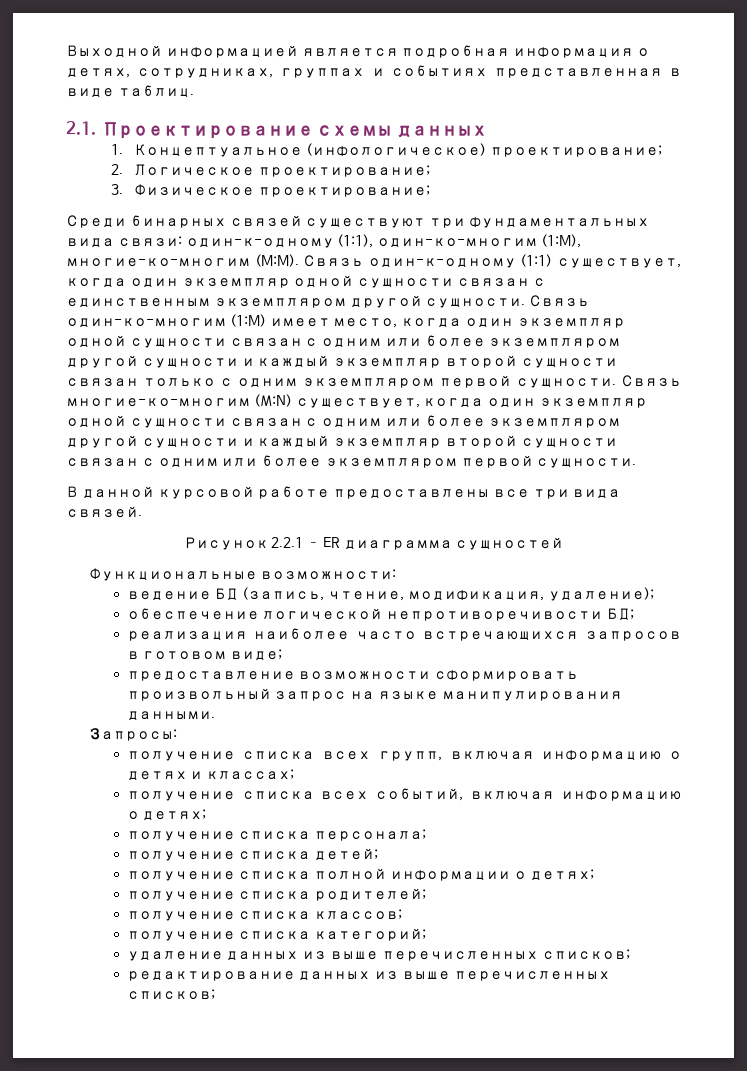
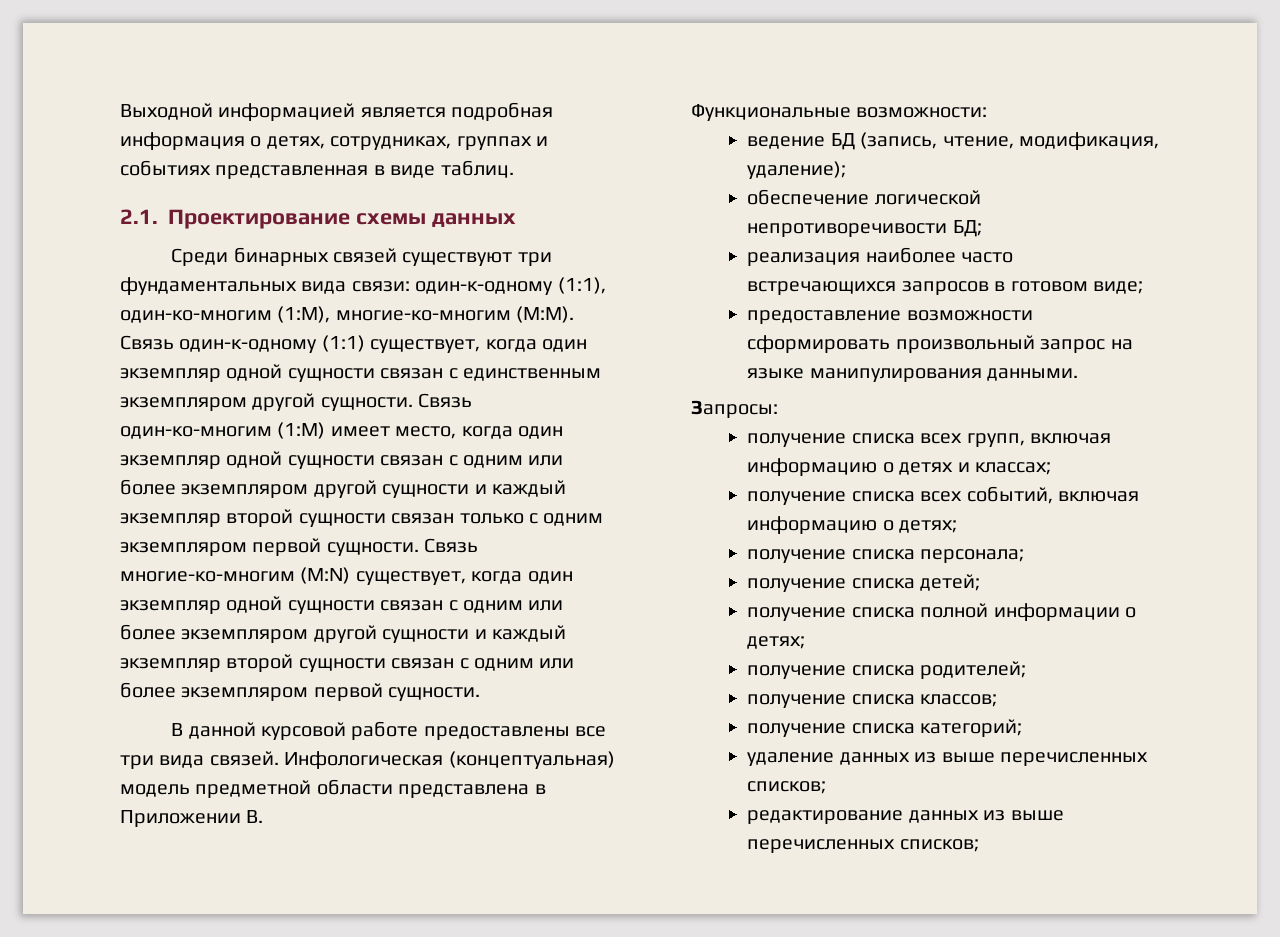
[111,143,662,157] [111,164,430,177] [111,184,430,197] // 1. Концептуальное (инфологическое) проектирование; // 2. Логическое проектирование; // 3. Физическое проектирование; -> (516, 220) none
[183,537,564,550] // Рисунок 2.2.1 – ER диаграмма сущностей -> [284,751,615,769] [120,779,546,798] [120,810,264,827] Инфологическая (концептуальная) модель предметной области представлена в Приложении В.

